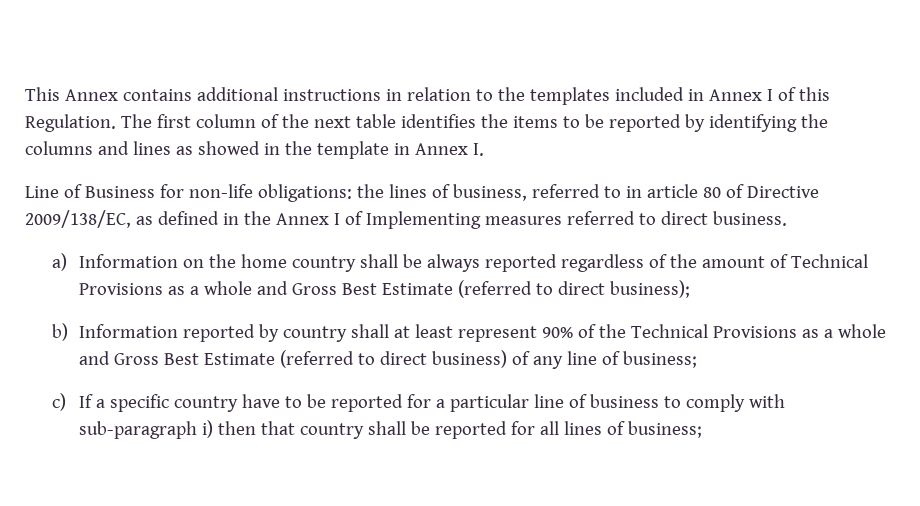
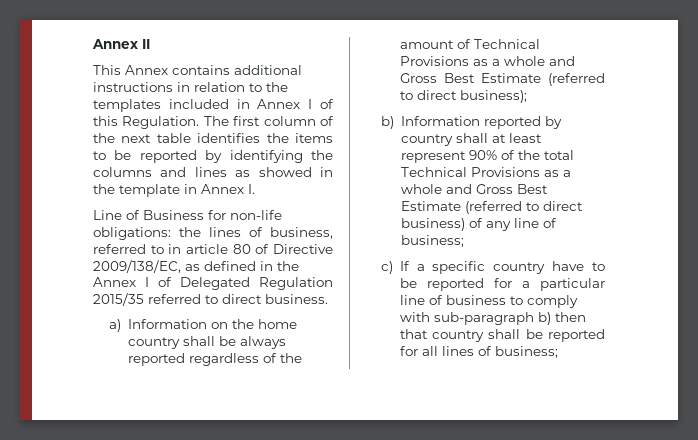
(25, 94) none -> [92,39,150,49] Annex II //
[365,211,562,229] Implementing measures -> [180,277,333,290] [93,293,144,306] Delegated Regulation 2015/35
(627, 331) none -> [543,150,574,160] total
[202,420,214,438] i) -> [537,312,551,325] b)

